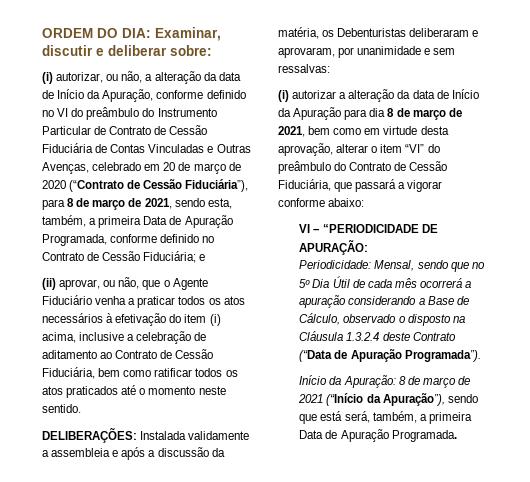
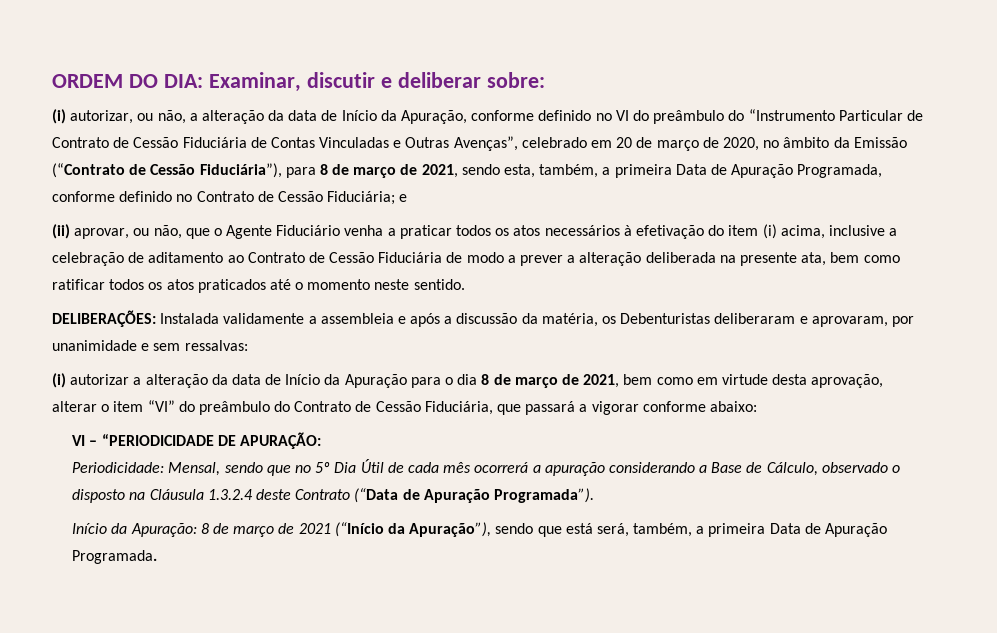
[157,108,217,117] Instrumento -> [748,109,835,121] “Instrumento
[42,162,89,174] Avenças, -> [453,136,518,151] Avenças”,
[42,180,66,189] 2020 -> [722,137,907,151] 2020, no âmbito da Emissão
[42,367,95,379] Fiduciária, -> [378,252,827,266] Fiduciária de modo a prever a alteração deliberada na presente ata,
(368, 114) none -> [445,377,454,385] o

